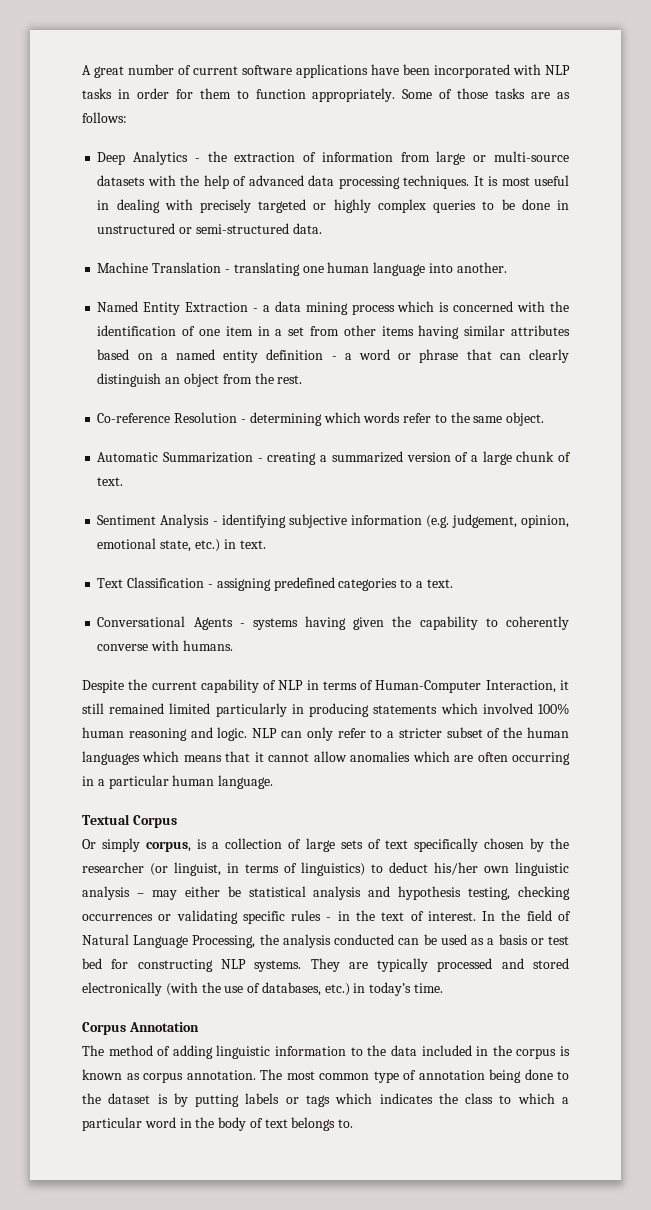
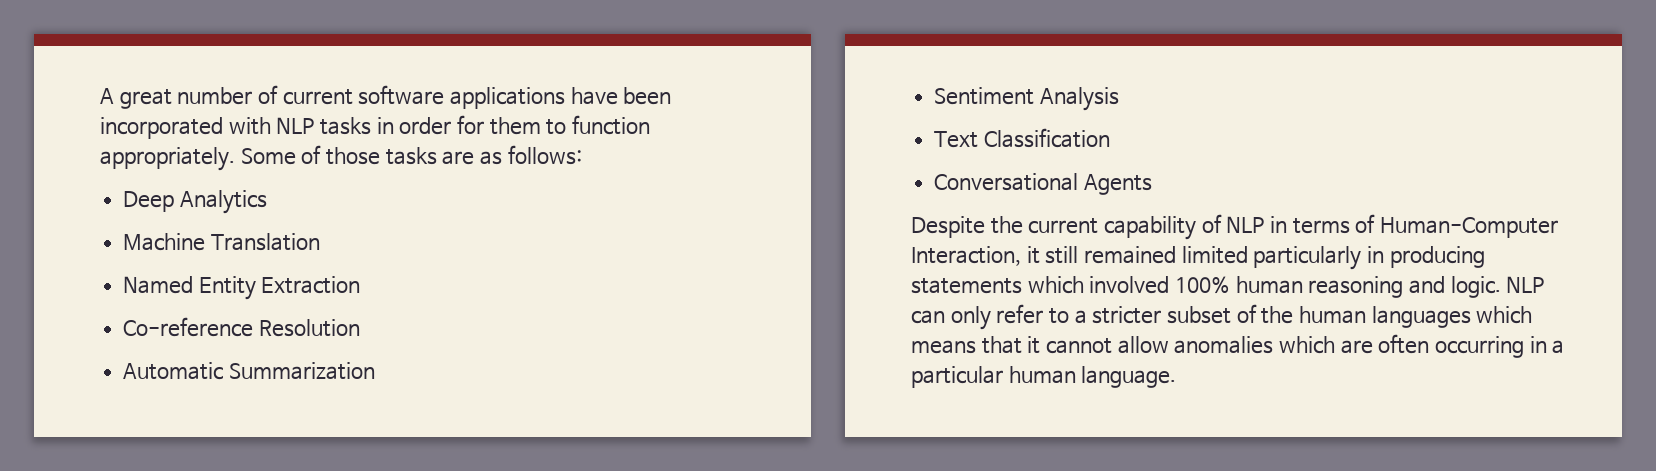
[194,151,569,165] [97,175,569,189] [97,199,569,213] [97,223,322,234] [97,262,507,276] [97,301,569,315] [97,325,571,339] [97,349,569,363] [97,373,303,387] [97,412,545,426] [97,451,571,465] [97,477,124,486] [97,514,569,528] [97,538,266,552] [97,577,453,591] [97,616,570,630] [97,640,233,651] - the extraction of information from large or multi-source datasets with the help of advanced data processing techniques. It is most useful in dealing with precisely targeted or highly complex queries to be done in unstructured or semi-structured data. // Machine Translation - translating one human language into another. // Named Entity Extraction - a data mining process which is concerned with the identification of one item in a set from other items having similar attributes based on a named entity definition - a word or phrase that can clearly distinguish an object from the rest. // Co-reference Resolution - determining which words refer to the same object. // Automatic Summarization - creating a summarized version of a large chunk of text. // Sentiment Analysis - identifying subjective information (e.g. judgement, opinion, emotional state, etc.) in text. // Text Classification - assigning predefined categories to a text. // Conversational Agents - systems having given the capability to coherently converse with humans. -> [123,233,320,251] [123,276,361,300] [123,317,360,337] [123,362,375,380] [934,87,1119,111] [934,128,1110,148] [934,173,1152,195] // Machine Translation // Named Entity Extraction // Co-reference Resolution // Automatic Summarization // Sentiment Analysis // Text Classification // Conversational Agents
[82,814,177,828] [82,838,569,852] [82,862,569,876] [82,886,570,900] [82,910,571,924] [82,934,569,948] [82,958,569,972] [82,982,444,996] [82,1022,199,1035] [82,1045,571,1059] [82,1069,569,1083] [82,1093,569,1107] [82,1117,354,1131] // Textual Corpus // Or simply corpus, is a collection of large sets of text specifically chosen by the researcher (or linguist, in terms of linguistics) to deduct his/her own linguistic analysis – may either be statistical analysis and hypothesis testing, checking occurrences or validating specific rules - in the text of interest. In the field of Natural Language Processing, the analysis conducted can be used as a basis or test bed for constructing NLP systems. They are typically processed and stored electronically (with the use of databases, etc.) in today’s time. // Corpus Annotation // The method of adding linguistic information to the data included in the corpus is known as corpus annotation. The most common type of annotation being done to the dataset is by putting labels or tags which indicates the class to which a particular word in the body of text belongs to. -> (1177, 377) none

